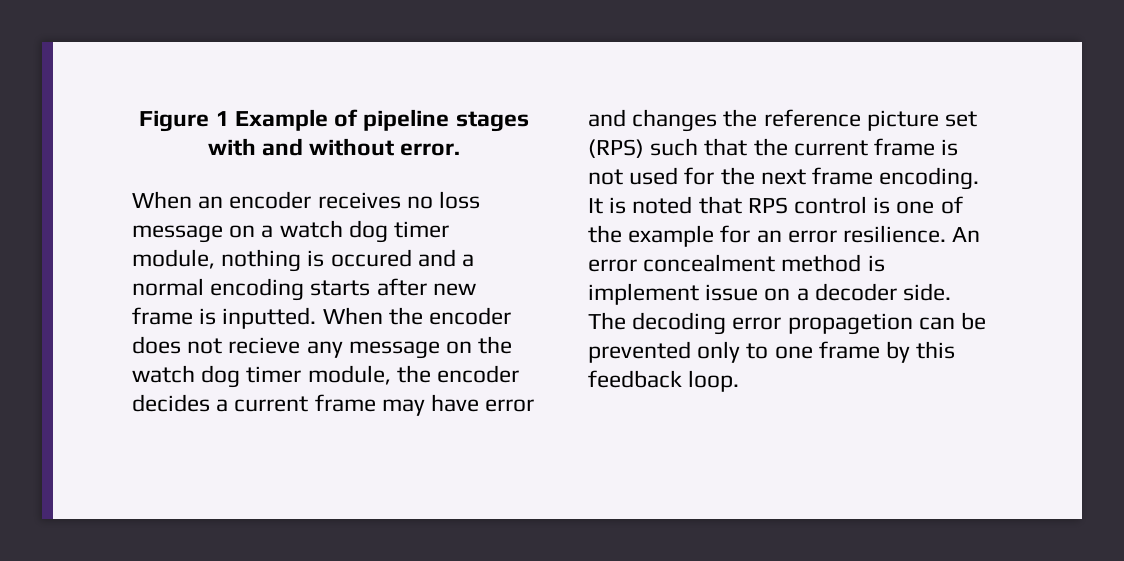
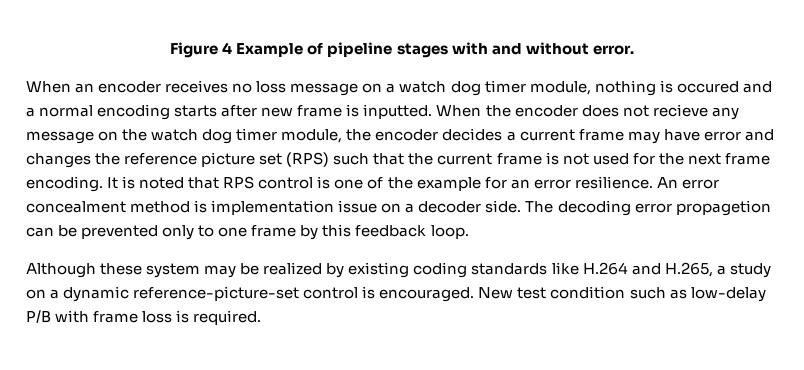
[215,111,229,126] 1 -> [222,42,233,54] 4
[588,283,699,305] implement -> [211,200,335,215] implementation
(740, 381) none -> [26,262,771,278] [26,286,766,302] [26,310,262,325] // Although these system may be realized by existing coding standards like H.264 and H.265, a study on a dynamic reference-picture-set control is encouraged. New test condition such as low-delay P/B with frame loss is required.

